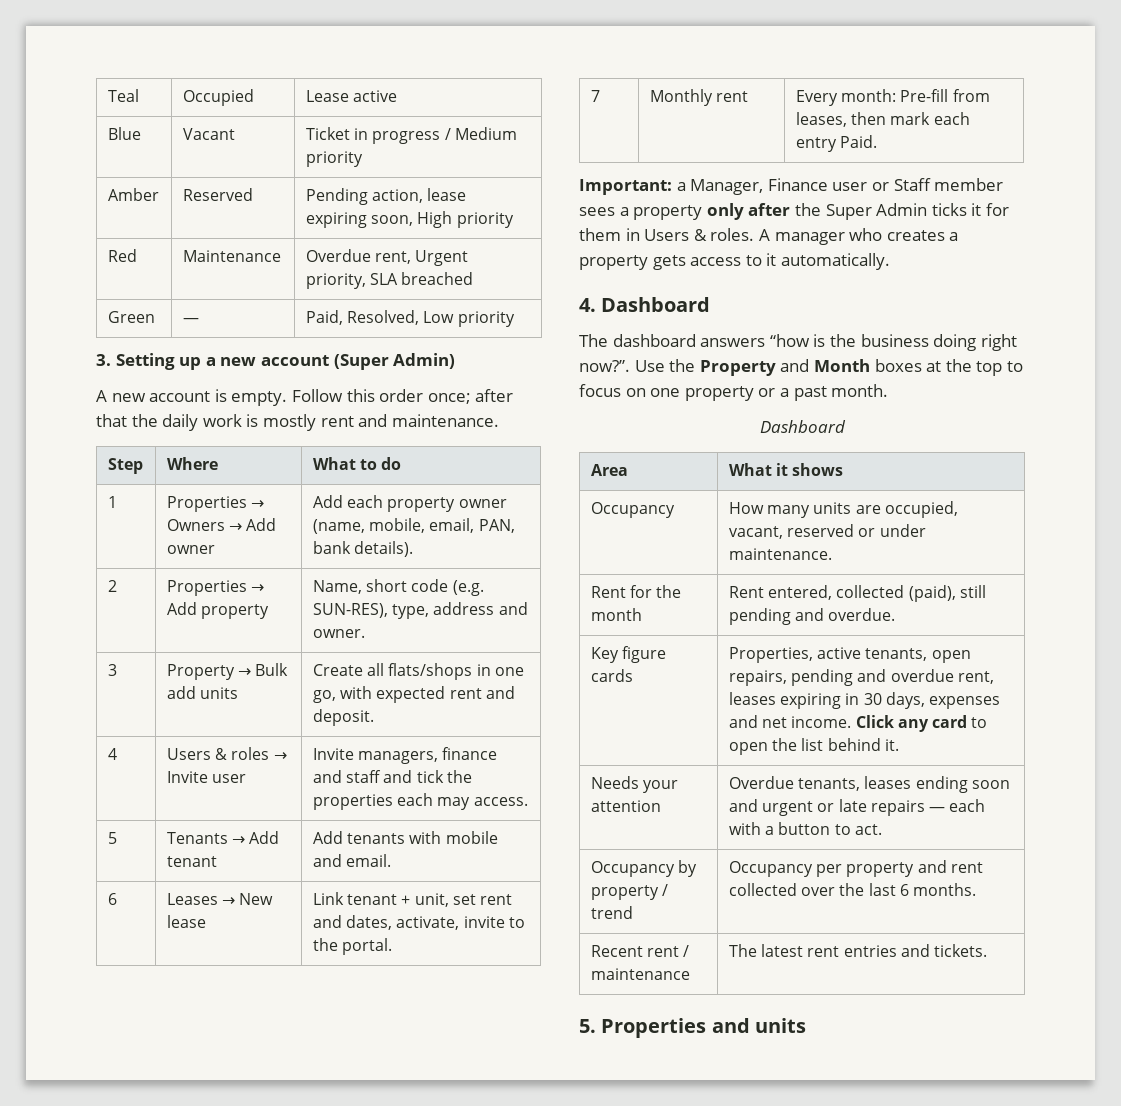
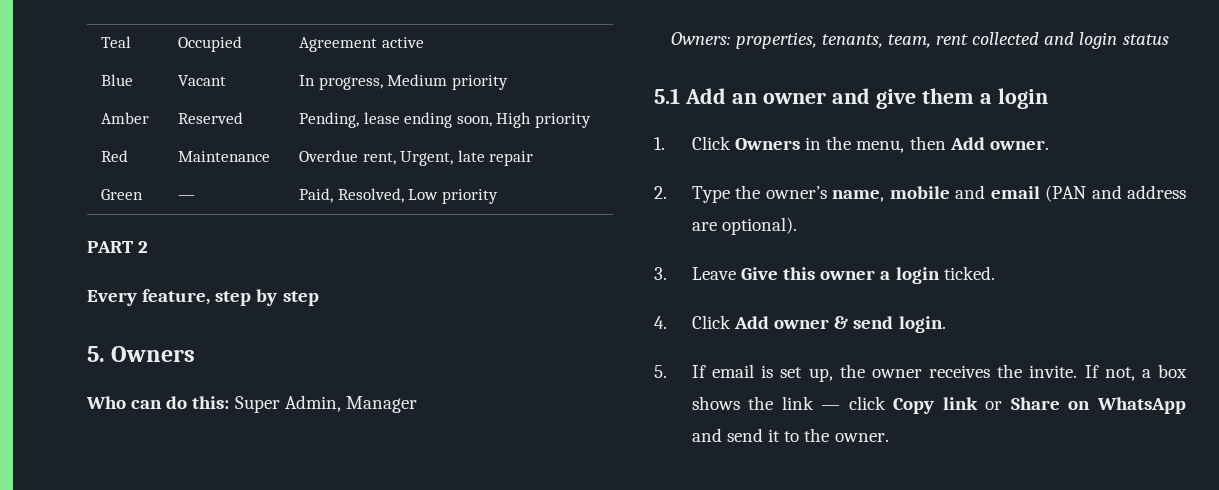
[305,90,349,102] Lease -> [299,37,378,52] Agreement
[305,127,451,144] Ticket in progress / -> [299,75,383,90] In progress,
[305,188,467,205] [305,212,367,228] Pending action, lease expiring -> [299,112,453,128] Pending, lease ending
[415,250,469,266] [305,272,474,289] Urgent priority, SLA breached -> [400,150,534,166] Urgent, late repair
[96,353,456,370] [96,389,514,406] [96,414,499,431] [107,458,143,474] [166,457,218,470] [312,457,402,470] [107,496,117,508] [166,496,265,512] [166,518,277,531] [166,545,215,554] [312,495,507,512] [312,518,515,534] [312,541,414,557] [107,580,117,592] [166,580,265,596] [166,602,270,619] [312,579,484,596] [312,602,528,619] [312,629,365,638] [107,664,117,676] [166,663,289,680] [166,686,239,699] [312,663,524,680] [312,686,515,703] [312,709,374,726] [107,748,117,760] [166,747,287,760] [166,771,247,783] [312,747,498,764] [312,770,472,783] [312,793,528,810] [107,832,117,844] [166,831,280,844] [166,856,217,867] [312,831,498,844] [312,854,392,867] [107,893,117,905] [166,893,274,905] [166,915,206,928] [312,892,512,907] [312,915,525,930] [312,938,393,955] [590,90,600,102] [649,89,749,106] [795,89,990,106] [795,112,970,127] [795,135,878,152] [579,178,1004,195] [579,203,1009,220] [579,228,959,245] [579,253,890,270] [579,297,711,312] [579,334,1017,351] [579,359,1023,376] [579,384,889,401] [759,420,846,433] [590,464,628,476] [728,463,844,476] [590,502,675,518] [728,501,958,518] [728,524,926,539] [728,548,832,560] [590,585,682,598] [590,608,642,621] [728,585,986,602] [728,608,896,625] [590,646,667,663] [590,669,633,682] [728,647,971,663] [728,669,994,686] [728,692,1000,709] [728,715,988,732] [728,738,899,755] [590,776,679,793] [590,800,661,812] [728,776,1010,793] [728,799,986,816] [728,822,882,835] [590,860,698,877] [590,884,669,900] [590,906,633,919] [728,860,983,877] [728,883,976,896] [590,945,690,957] [590,968,690,980] [728,944,987,957] [579,1018,806,1038] 3. Setting up a new account (Super Admin) // A new account is empty. Follow this order once; after that the daily work is mostly rent and maintenance. // Step | Where | What to do // 1 | Properties → Owners → Add owner | Add each property owner (name, mobile, email, PAN, bank details). // 2 | Properties → Add property | Name, short code (e.g. SUN-RES), type, address and owner. // 3 | Property → Bulk add units | Create all flats/shops in one go, with expected rent and deposit. // 4 | Users & roles → Invite user | Invite managers, finance and staff and tick the properties each may access. // 5 | Tenants → Add tenant | Add tenants with mobile and email. // 6 | Leases → New lease | Link tenant + unit, set rent and dates, activate, invite to the portal. // 7 | Monthly rent | Every month: Pre-fill from leases, then mark each entry Paid. // Important: a Manager, Finance user or Staff member sees a property only after the Super Admin ticks it for them in Users & roles. A manager who creates a property gets access to it automatically. // 4. Dashboard // The dashboard answers “how is the business doing right now?”. Use the Property and Month boxes at the top to focus on one property or a past month. // Dashboard // Area | What it shows // Occupancy | How many units are occupied, vacant, reserved or under maintenance. // Rent for the month | Rent entered, collected (paid), still pending and overdue. // Key figure cards | Properties, active tenants, open repairs, pending and overdue rent, leases expiring in 30 days, expenses and net income. Click any card to open the list behind it. // Needs your attention | Overdue tenants, leases ending soon and urgent or late repairs — each with a button to act. // Occupancy by property / trend | Occupancy per property and rent collected over the last 6 months. // Recent rent / maintenance | The latest rent entries and tickets. // 5. Properties and units -> [87,241,149,253] [87,289,319,306] [87,346,196,362] [86,395,417,413] [671,32,1169,49] [654,88,1048,109] [654,136,1049,153] [654,185,1186,203] [691,217,798,235] [654,266,995,284] [654,315,946,333] [654,364,1187,382] [691,396,1186,414] [691,428,889,442] PART 2 // Every feature, step by step // 5. Owners // Who can do this: Super Admin, Manager // Owners: properties, tenants, team, rent collected and login status // 5.1 Add an owner and give them a login // 1. Click Owners in the menu, then Add owner. // 2. Type the owner’s name, mobile and email (PAN and address are optional). // 3. Leave Give this owner a login ticked. // 4. Click Add owner & send login. // 5. If email is set up, the owner receives the invite. If not, a box shows the link — click Copy link or Share on WhatsApp and send it to the owner.

